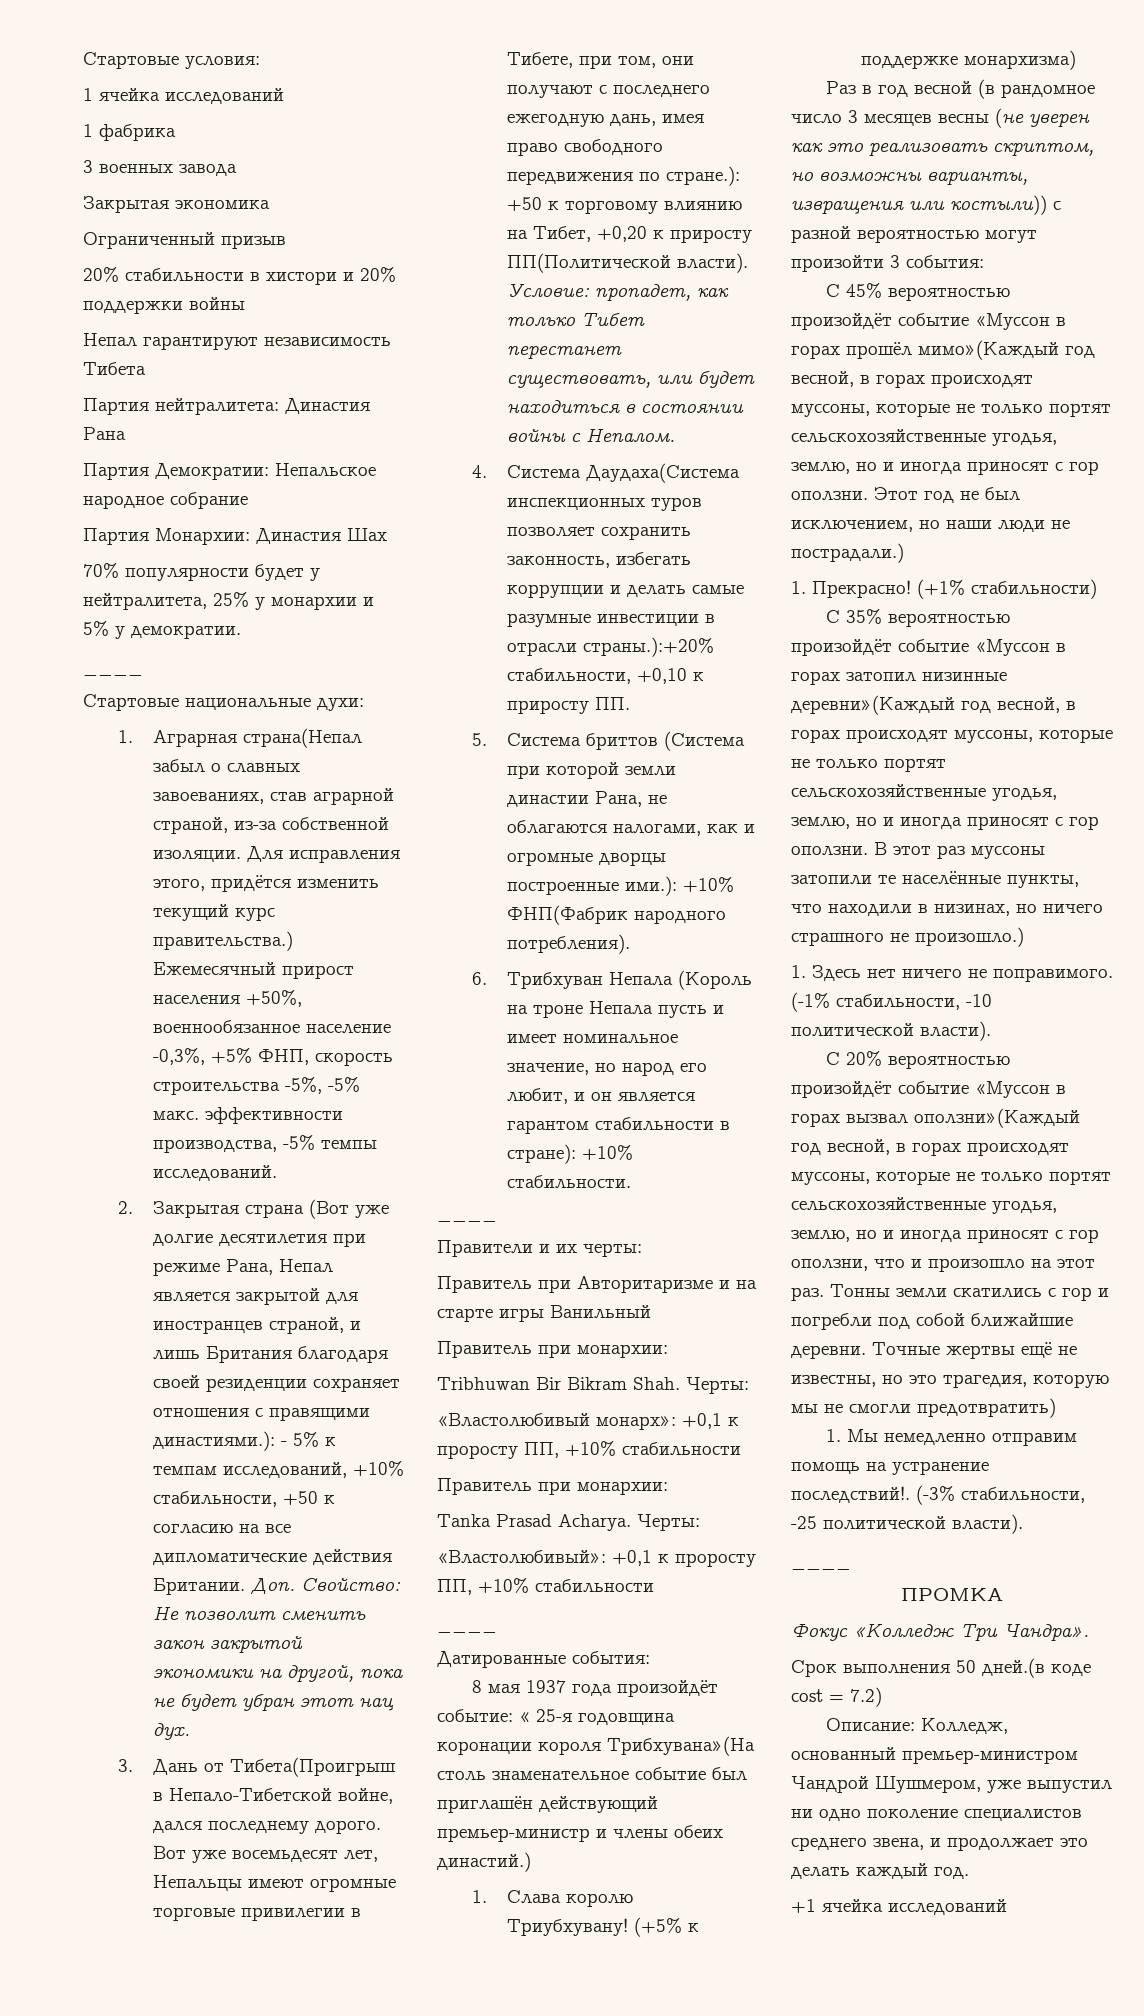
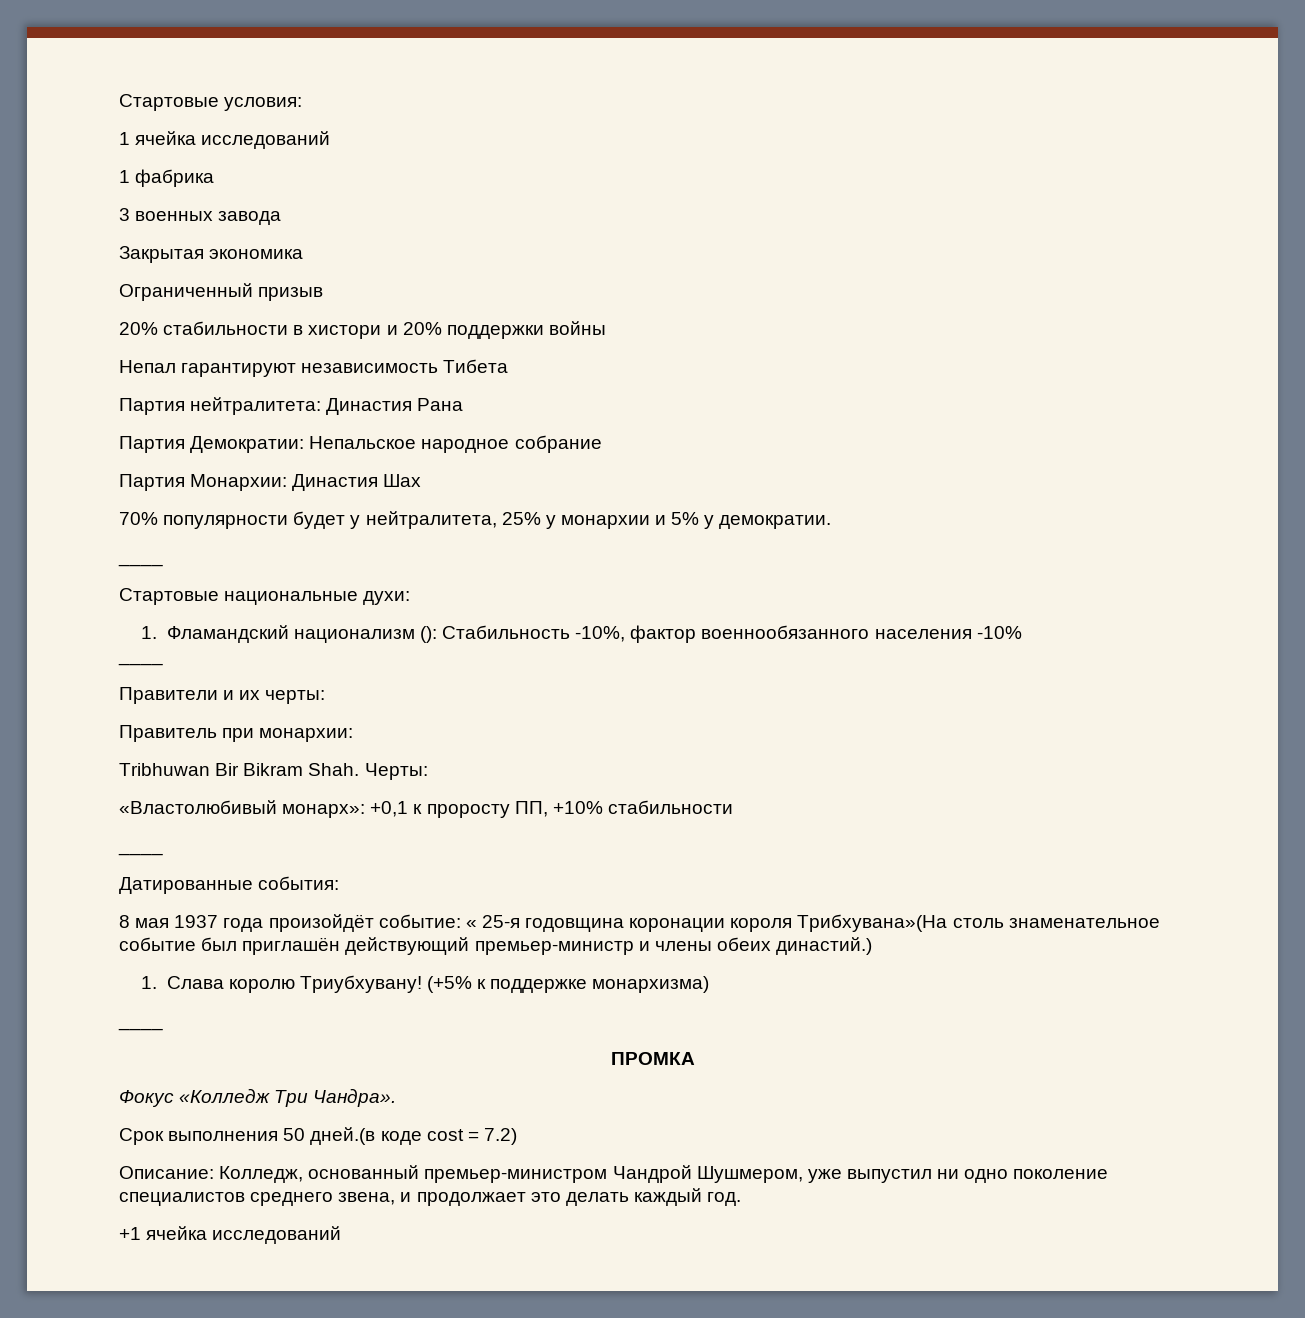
[152,728,362,748] [152,759,300,773] [152,788,394,805] [152,817,389,834] [152,846,400,863] [152,875,379,892] [152,904,275,921] [152,931,293,951] [152,962,354,979] [152,990,302,1007] [152,1020,391,1034] [152,1048,393,1066] [152,1077,360,1095] [152,1107,343,1124] [152,1135,377,1153] [152,1165,277,1181] [117,1199,389,1219] [152,1233,366,1247] [152,1259,333,1276] [152,1288,358,1305] [152,1317,361,1334] [152,1346,388,1363] [152,1375,400,1392] [152,1407,370,1421] [152,1431,336,1451] [152,1461,404,1478] [152,1491,335,1507] [152,1524,291,1534] [152,1549,392,1565] [152,1577,401,1595] [152,1606,366,1620] [152,1636,303,1653] [152,1665,403,1682] [152,1693,394,1711] [152,1723,190,1740] [117,1757,395,1777] [152,1788,393,1804] [152,1820,381,1834] [152,1846,378,1863] [152,1875,396,1892] [152,1907,361,1921] [506,52,694,69] [506,85,710,98] [506,114,704,127] [506,139,663,156] [506,166,740,186] [506,197,742,214] [506,226,752,243] [506,253,748,273] [506,284,729,301] [506,312,645,326] [506,346,622,359] [506,370,755,388] [506,400,744,414] [506,428,675,442] [471,463,740,483] [506,497,702,511] [506,526,691,540] [506,552,691,568] [506,584,744,598] [506,613,715,627] [506,637,714,657] [506,668,704,684] [506,697,630,714] [471,731,745,751] [506,762,676,779] [506,791,667,807] [506,820,755,836] [506,852,666,866] [506,876,734,896] [506,905,726,925] [506,934,630,954] [471,970,752,990] [506,1001,724,1018] [506,1034,678,1044] [506,1062,707,1076] [506,1088,695,1104] [506,1117,730,1134] [506,1144,633,1164] [506,1175,631,1189] Аграрная страна(Непал забыл о славных завоеваниях, став аграрной страной, из-за собственной изоляции. Для исправления этого, придётся изменить текущий курс правительства.) Ежемесячный прирост населения +50%, военнообязанное население -0,3%, +5% ФНП, скорость строительства -5%, -5% макс. эффективности производства, -5% темпы исследований. // 2. Закрытая страна (Вот уже долгие десятилетия при режиме Рана, Непал является закрытой для иностранцев страной, и лишь Британия благодаря своей резиденции сохраняет отношения с правящими династиями.): - 5% к темпам исследований, +10% стабильности, +50 к согласию на все дипломатические действия Британии. Доп. Свойство: Не позволит сменить закон закрытой экономики на другой, пока не будет убран этот нац дух. // 3. Дань от Тибета(Проигрыш в Непало-Тибетской войне, дался последнему дорого. Вот уже восемьдесят лет, Непальцы имеют огромные торговые привилегии в Тибете, при том, они получают с последнего ежегодную дань, имея право свободного передвижения по стране.): +50 к торговому влиянию на Тибет, +0,20 к приросту ПП(Политической власти). Условие: пропадет, как только Тибет перестанет существовать, или будет находиться в состоянии войны с Непалом. // 4. Система Даудаха(Система инспекционных туров позволяет сохранить законность, избегать коррупции и делать самые разумные инвестиции в отрасли страны.):+20% стабильности, +0,10 к приросту ПП. // 5. Система бриттов (Система при которой земли династии Рана, не облагаются налогами, как и огромные дворцы построенные ими.): +10% ФНП(Фабрик народного потребления). // 6. Трибхуван Непала (Король на троне Непала пусть и имеет номинальное значение, но народ его любит, и он является гарантом стабильности в стране): +10% стабильности. -> [166,625,1022,643] Фламандский национализм (): Стабильность -10%, фактор военнообязанного населения -10%
[437,1276,757,1293] [437,1305,651,1322] // Правитель при Авторитаризме и на старте игры Ванильный -> (326, 697) none
[437,1478,668,1495] [437,1514,700,1531] [437,1550,756,1567] [437,1578,654,1595] // Правитель при монархии: // Tanka Prasad Acharya. Черты: // «Властолюбивый»: +0,1 к проросту ПП, +10% стабильности -> (733, 807) none
[826,79,1096,99] [791,108,1090,128] [791,143,1094,156] [791,172,1028,185] [791,195,1061,215] [791,226,1037,243] [791,255,984,272] [826,283,1011,301] [791,313,1066,330] [791,340,1095,360] [791,371,1033,388] [791,403,1111,417] [791,429,1057,446] [791,461,1099,475] [791,487,1020,503] [791,520,1070,532] [791,543,904,563] [791,579,1097,599] [826,609,1011,627] [791,639,1066,656] [791,671,1007,685] [791,695,1076,715] [791,729,1113,743] [791,758,946,772] [791,784,1057,801] [791,816,1099,830] [791,842,1045,859] [791,871,1079,888] [791,904,1103,916] [791,927,1024,947] [791,965,1113,982] [791,992,992,1012] [791,1021,991,1041] [826,1051,1011,1069] [791,1081,1066,1098] [791,1108,1080,1128] [791,1139,1069,1156] [791,1171,1111,1185] [791,1197,1057,1214] [791,1229,1099,1243] [791,1258,1095,1272] [791,1284,1109,1301] [791,1313,1073,1330] [791,1342,1077,1359] [791,1374,1109,1388] [791,1398,1056,1418] [826,1429,1078,1446] [791,1461,989,1475] [791,1485,1085,1505] [791,1514,1023,1534] // Раз в год весной (в рандомное число 3 месяцев весны (не уверен как это реализовать скриптом, но возможны варианты, извращения или костыли)) с разной вероятностью могут произойти 3 события: // С 45% вероятностью произойдёт событие «Муссон в горах прошёл мимо»(Каждый год весной, в горах происходят муссоны, которые не только портят сельскохозяйственные угодья, землю, но и иногда приносят с гор оползни. Этот год не был исключением, но наши люди не пострадали.) // 1. Прекрасно! (+1% стабильности) // С 35% вероятностью произойдёт событие «Муссон в горах затопил низинные деревни»(Каждый год весной, в горах происходят муссоны, которые не только портят сельскохозяйственные угодья, землю, но и иногда приносят с гор оползни. В этот раз муссоны затопили те населённые пункты, что находили в низинах, но ничего страшного не произошло.) // 1. Здесь нет ничего не поправимого. (-1% стабильности, -10 политической власти). // С 20% вероятностью произойдёт событие «Муссон в горах вызвал оползни»(Каждый год весной, в горах происходят муссоны, которые не только портят сельскохозяйственные угодья, землю, но и иногда приносят с гор оползни, что и произошло на этот раз. Тонны земли скатились с гор и погребли под собой ближайшие деревни. Точные жертвы ещё не известны, но это трагедия, которую мы не смогли предотвратить) // 1. Мы немедленно отправим помощь на устранение последствий!. (-3% стабильности, -25 политической власти). -> (710, 984) none

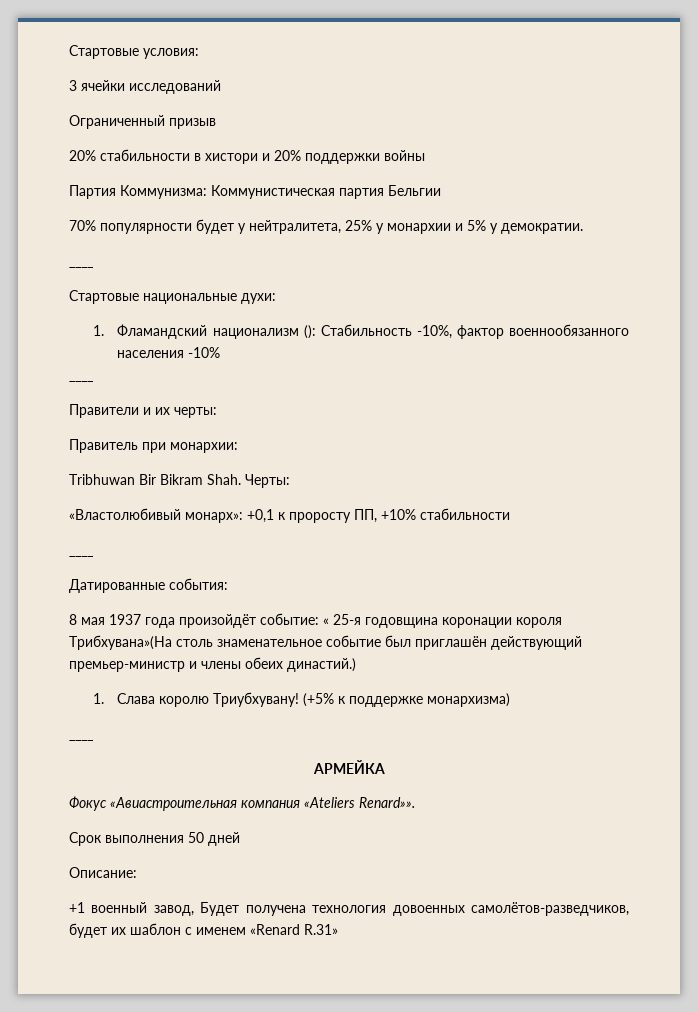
[119,131,331,149] [119,169,215,187] [119,208,282,225] [119,246,304,263] 1 ячейка исследований // 1 фабрика // 3 военных завода // Закрытая экономика -> [69,80,221,94] 3 ячейки исследований
[119,359,509,377] [119,397,464,415] [119,435,602,453] [119,474,422,491] Непал гарантируют независимость Тибета // Партия нейтралитета: Династия Рана // Партия Демократии: Непальское народное собрание // Партия Монархии: Династия Шах -> [69,185,441,199] Партия Коммунизма: Коммунистическая партия Бельгии
[610,1052,695,1065] ПРОМКА -> [312,760,385,774] АРМЕЙКА
[179,1088,397,1107] «Колледж Три Чандра». -> [110,797,415,811] «Авиастроительная компания «Ateliers Renard»».
[310,1127,517,1145] [119,1165,1109,1183] [119,1188,742,1206] [119,1226,342,1244] дней.(в коде cost = 7.2) // Описание: Колледж, основанный премьер-министром Чандрой Шушмером, уже выпустил ни одно поколение специалистов среднего звена, и продолжает это делать каждый год. // +1 ячейка исследований -> [208,832,240,846] [69,867,137,878] [69,902,629,916] [69,923,338,938] дней // Описание: // +1 военный завод, Будет получена технология довоенных самолётов-разведчиков, будет их шаблон с именем «Renard R.31»

